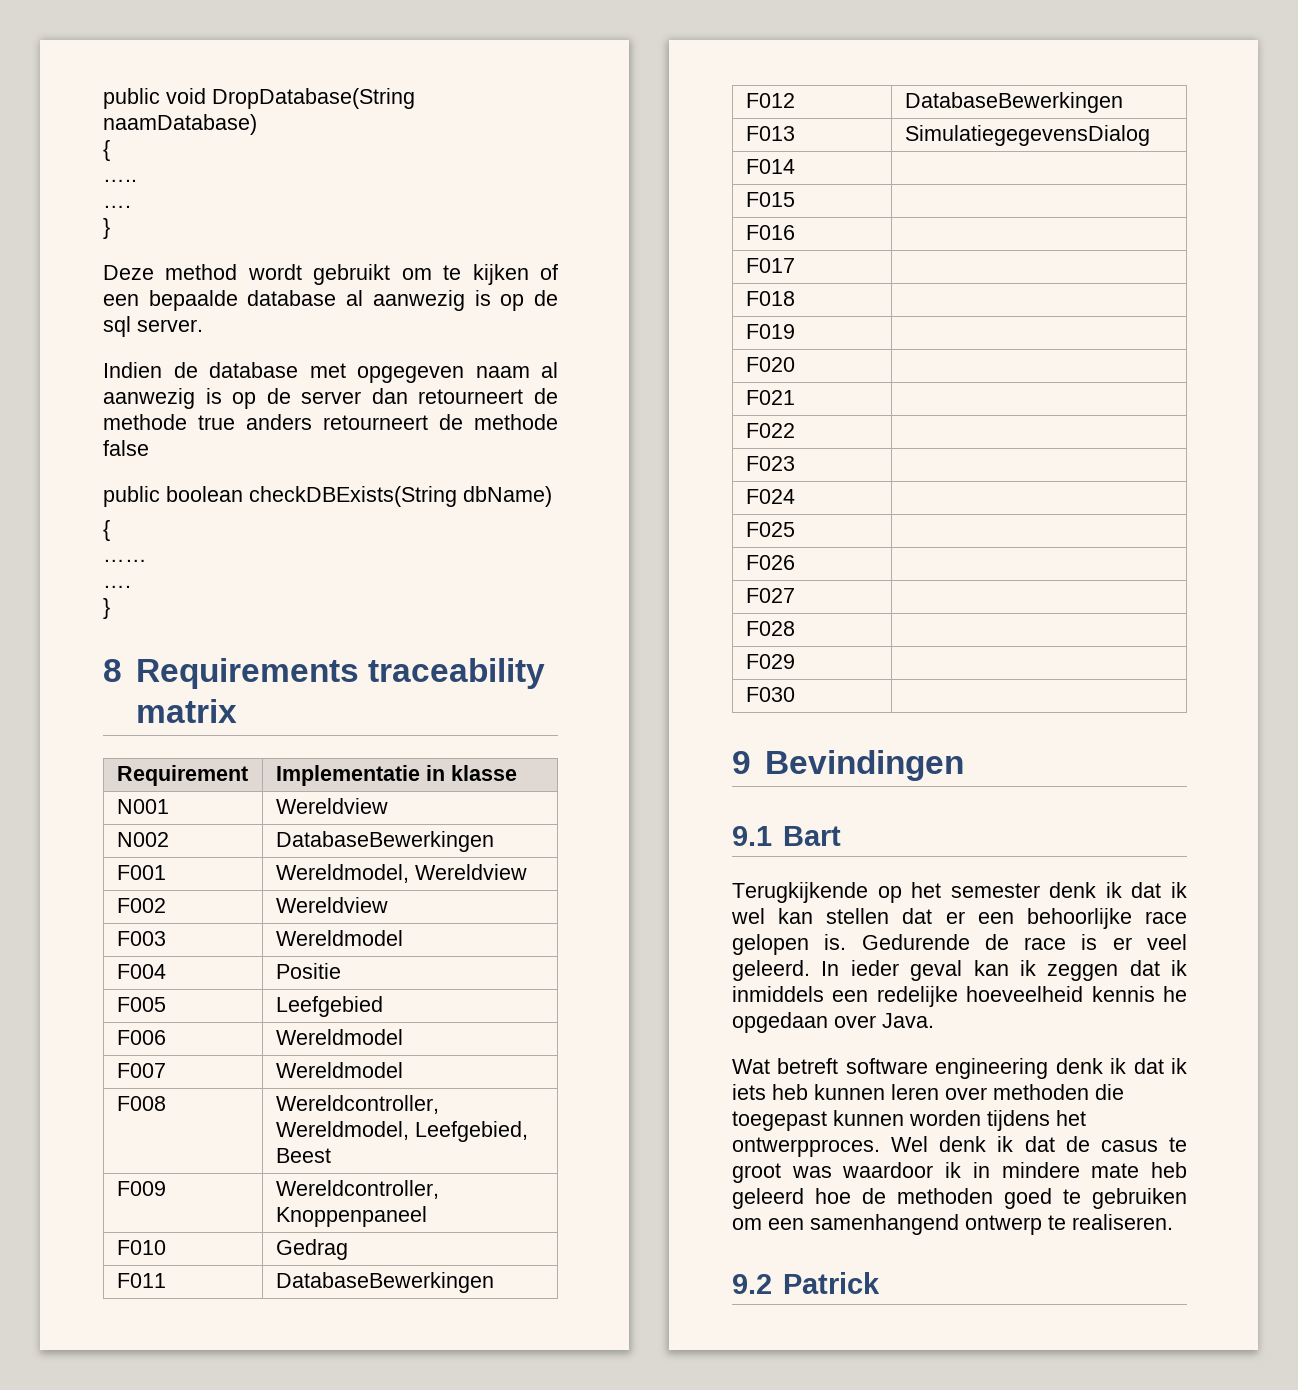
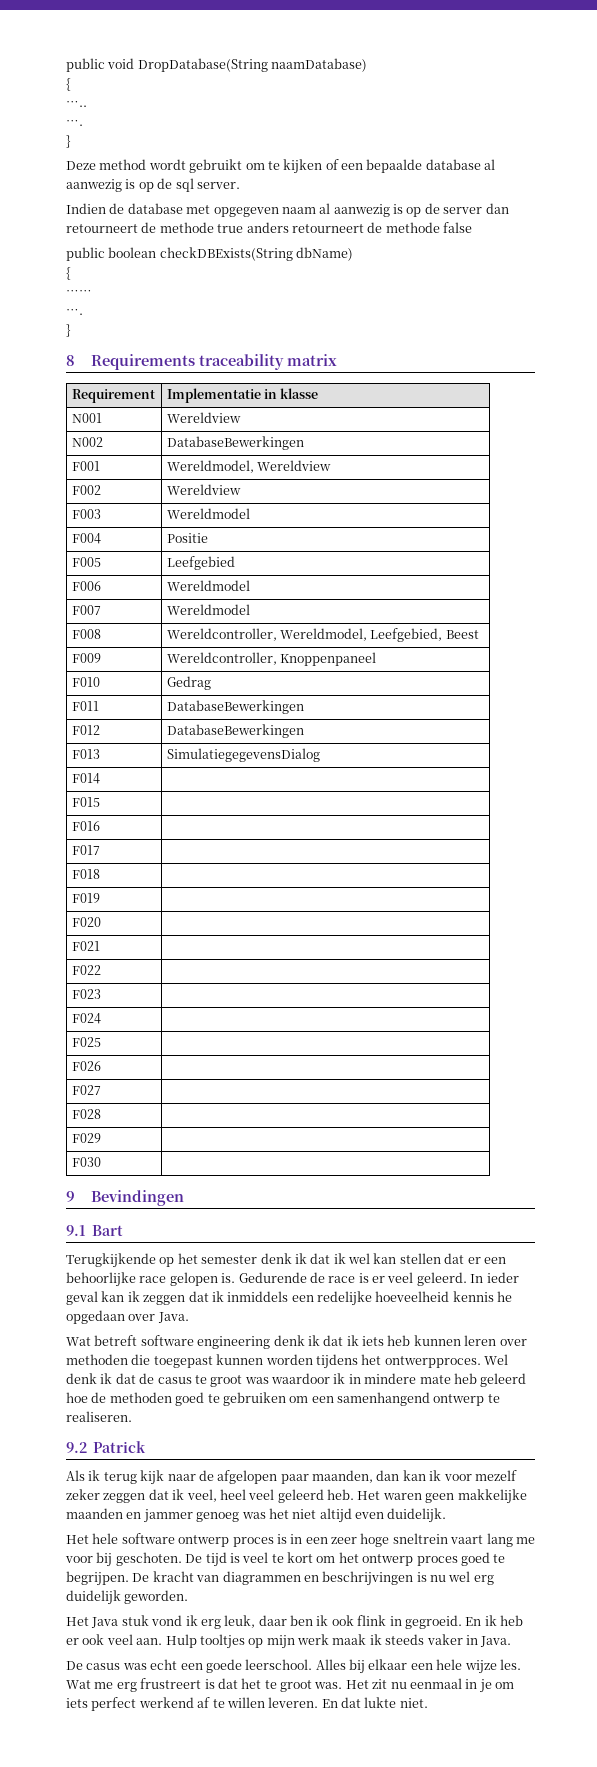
(880, 1283) none -> [66,1470,517,1485] [66,1489,527,1504] [66,1508,447,1523] [66,1533,535,1547] [65,1552,506,1567] [66,1571,494,1586] [66,1590,189,1605] [66,1615,523,1629] [66,1634,512,1649] [66,1659,521,1674] [66,1678,514,1693] [66,1697,428,1711] // Als ik terug kijk naar de afgelopen paar maanden, dan kan ik voor mezelf zeker zeggen dat ik veel, heel veel geleerd heb. Het waren geen makkelijke maanden en jammer genoeg was het niet altijd even duidelijk. // Het hele software ontwerp proces is in een zeer hoge sneltrein vaart lang me voor bij geschoten. De tijd is veel te kort om het ontwerp proces goed te begrijpen. De kracht van diagrammen en beschrijvingen is nu wel erg duidelijk geworden. // Het Java stuk vond ik erg leuk, daar ben ik ook flink in gegroeid. En ik heb er ook veel aan. Hulp tooltjes op mijn werk maak ik steeds vaker in Java. // De casus was echt een goede leerschool. Alles bij elkaar een hele wijze les. Wat me erg frustreert is dat het te groot was. Het zit nu eenmaal in je om iets perfect werkend af te willen leveren. En dat lukte niet.

